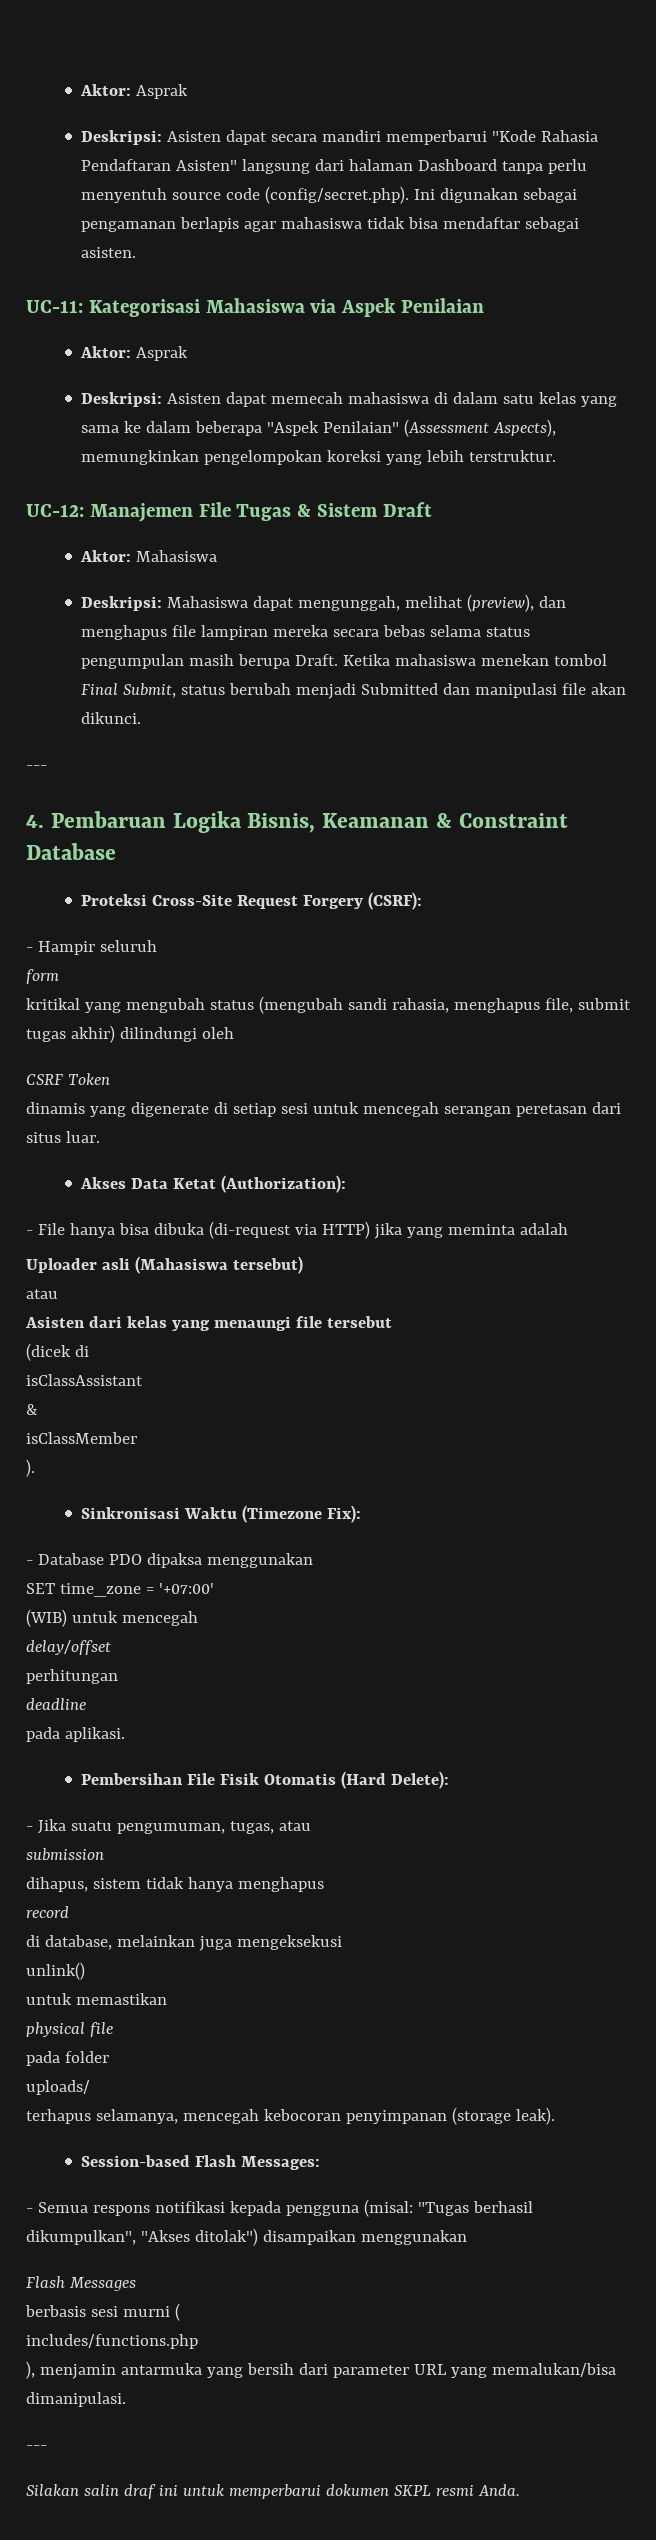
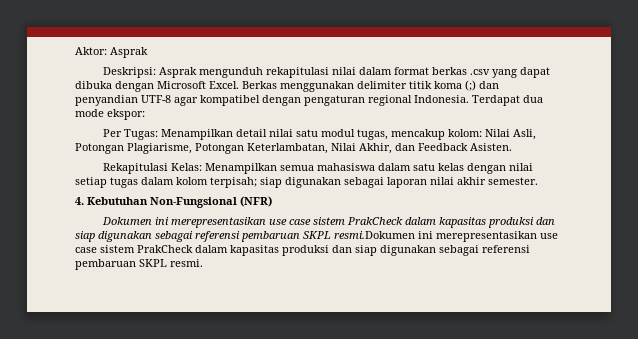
[80,84,189,99] [81,130,599,145] [81,159,588,174] [81,186,578,204] [81,217,580,232] [81,247,137,258] [26,298,485,317] [80,346,189,361] [81,392,618,407] [81,419,557,437] [81,450,557,465] [26,502,432,522] [80,550,218,562] [81,594,567,612] [81,625,531,640] [81,654,608,669] [81,683,627,699] [81,712,142,724] [26,765,47,770] [26,811,568,833] [26,843,116,860] [81,892,423,910] [26,940,157,955] [26,969,59,984] [26,996,631,1014] [26,1025,234,1043] [26,1073,110,1085] [26,1102,621,1117] [26,1131,100,1143] [80,1175,347,1193] [26,1221,568,1239] [26,1256,303,1274] [26,1289,58,1299] [25,1316,392,1331] [26,1343,89,1361] [26,1374,143,1386] [26,1404,37,1415] [26,1432,137,1444] [26,1459,35,1477] [81,1505,362,1523] [26,1553,313,1568] [26,1583,214,1597] [26,1609,198,1627] [26,1640,111,1655] [26,1669,118,1684] [26,1698,86,1710] [26,1727,125,1742] [81,1771,450,1789] [26,1819,311,1834] [26,1848,104,1861] [26,1877,324,1892] [26,1906,69,1918] [26,1935,342,1951] [26,1962,85,1980] [26,1993,167,2005] [26,2022,113,2037] [26,2051,109,2066] [26,2080,90,2095] [26,2107,555,2125] [81,2155,321,2170] [26,2199,533,2217] [26,2228,467,2246] [26,2276,136,2291] [25,2303,180,2321] [26,2334,198,2349] [26,2361,616,2379] [26,2392,126,2407] [26,2445,47,2450] [26,2484,520,2499] Aktor: Asprak // Deskripsi: Asisten dapat secara mandiri memperbarui "Kode Rahasia Pendaftaran Asisten" langsung dari halaman Dashboard tanpa perlu menyentuh source code (config/secret.php). Ini digunakan sebagai pengamanan berlapis agar mahasiswa tidak bisa mendaftar sebagai asisten. // UC-11: Kategorisasi Mahasiswa via Aspek Penilaian // Aktor: Asprak // Deskripsi: Asisten dapat memecah mahasiswa di dalam satu kelas yang sama ke dalam beberapa "Aspek Penilaian" (Assessment Aspects), memungkinkan pengelompokan koreksi yang lebih terstruktur. // UC-12: Manajemen File Tugas & Sistem Draft // Aktor: Mahasiswa // Deskripsi: Mahasiswa dapat mengunggah, melihat (preview), dan menghapus file lampiran mereka secara bebas selama status pengumpulan masih berupa Draft. Ketika mahasiswa menekan tombol Final Submit, status berubah menjadi Submitted dan manipulasi file akan dikunci. // --- // 4. Pembaruan Logika Bisnis, Keamanan & Constraint Database // Proteksi Cross-Site Request Forgery (CSRF): // - Hampir seluruh // form // kritikal yang mengubah status (mengubah sandi rahasia, menghapus file, submit tugas akhir) dilindungi oleh // CSRF Token // dinamis yang digenerate di setiap sesi untuk mencegah serangan peretasan dari situs luar. // Akses Data Ketat (Authorization): // - File hanya bisa dibuka (di-request via HTTP) jika yang meminta adalah // Uploader asli (Mahasiswa tersebut) // atau // Asisten dari kelas yang menaungi file tersebut // (dicek di // isClassAssistant // & // isClassMember // ). // Sinkronisasi Waktu (Timezone Fix): // - Database PDO dipaksa menggunakan // SET time_zone = '+07:00' // (WIB) untuk mencegah // delay/offset // perhitungan // deadline // pada aplikasi. // Pembersihan File Fisik Otomatis (Hard Delete): // - Jika suatu pengumuman, tugas, atau // submission // dihapus, sistem tidak hanya menghapus // record // di database, melainkan juga mengeksekusi // unlink() // untuk memastikan // physical file // pada folder // uploads/ // terhapus selamanya, mencegah kebocoran penyimpanan (storage leak). // Session-based Flash Messages: // - Semua respons notifikasi kepada pengguna (misal: "Tugas berhasil dikumpulkan", "Akses ditolak") disampaikan menggunakan // Flash Messages // berbasis sesi murni ( // includes/functions.php // ), menjamin antarmuka yang bersih dari parameter URL yang memalukan/bisa dimanipulasi. // --- // Silakan salin draf ini untuk memperbarui dokumen SKPL resmi Anda. -> [75,47,148,58] [103,67,551,78] [75,80,499,92] [75,95,543,106] [75,109,145,120] [103,129,537,140] [75,143,512,154] [103,163,534,174] [75,177,538,188] [75,196,272,208] [102,217,556,228] [75,231,558,242] [75,245,530,256] [75,259,203,270] Aktor: Asprak // Deskripsi: Asprak mengunduh rekapitulasi nilai dalam format berkas .csv yang dapat dibuka dengan Microsoft Excel. Berkas menggunakan delimiter titik koma (;) dan penyandian UTF-8 agar kompatibel dengan pengaturan regional Indonesia. Terdapat dua mode ekspor: // Per Tugas: Menampilkan detail nilai satu modul tugas, mencakup kolom: Nilai Asli, Potongan Plagiarisme, Potongan Keterlambatan, Nilai Akhir, dan Feedback Asisten. // Rekapitulasi Kelas: Menampilkan semua mahasiswa dalam satu kelas dengan nilai setiap tugas dalam kolom terpisah; siap digunakan sebagai laporan nilai akhir semester. // 4. Kebutuhan Non-Fungsional (NFR) // Dokumen ini merepresentasikan use case sistem PrakCheck dalam kapasitas produksi dan siap digunakan sebagai referensi pembaruan SKPL resmi.Dokumen ini merepresentasikan use case sistem PrakCheck dalam kapasitas produksi dan siap digunakan sebagai referensi pembaruan SKPL resmi.

